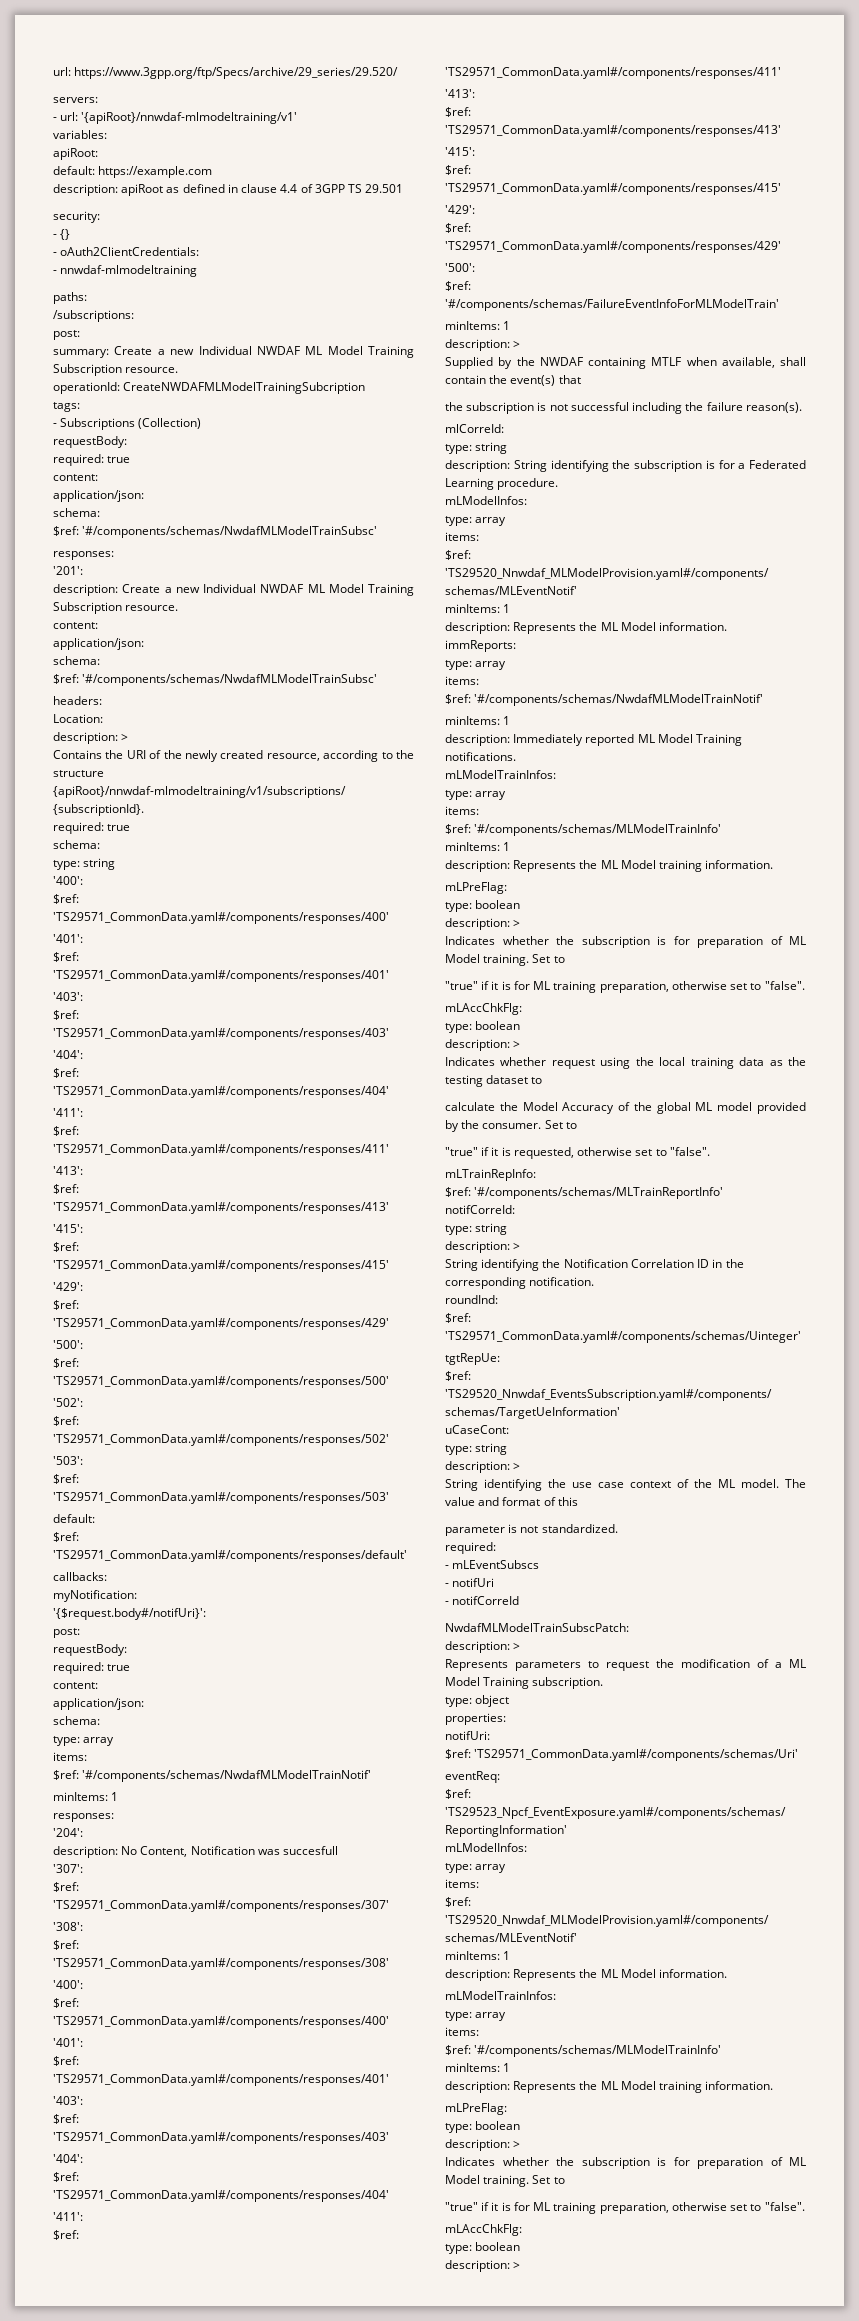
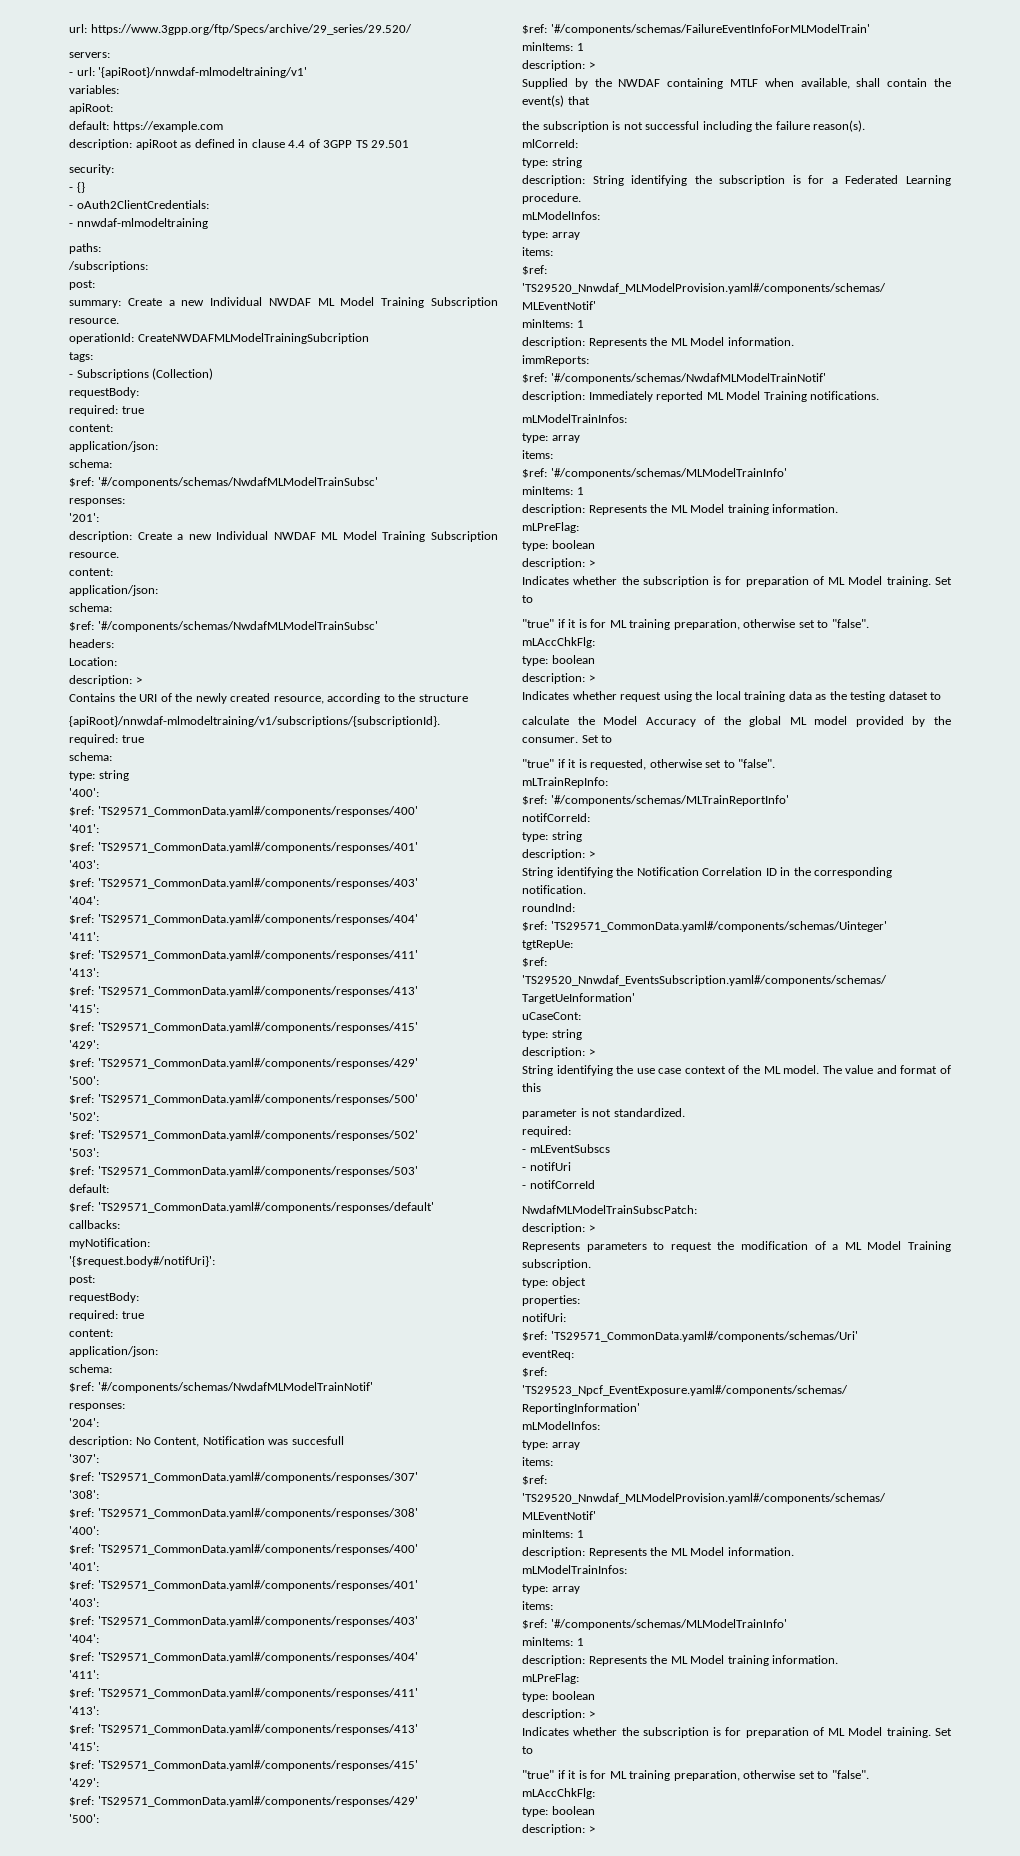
[53,1736,115,1746] [53,1752,87,1761] [53,1770,372,1782] [53,1792,119,1801] // type: array // items: // $ref: '#/components/schemas/NwdafMLModelTrainNotif' // minItems: 1 -> [69,1382,373,1393] // $ref: '#/components/schemas/NwdafMLModelTrainNotif'
[445,660,507,670] [445,676,479,685] [445,694,764,706] [445,716,511,725] // type: array // items: // $ref: '#/components/schemas/NwdafMLModelTrainNotif' // minItems: 1 -> [522,373,826,384] // $ref: '#/components/schemas/NwdafMLModelTrainNotif'

